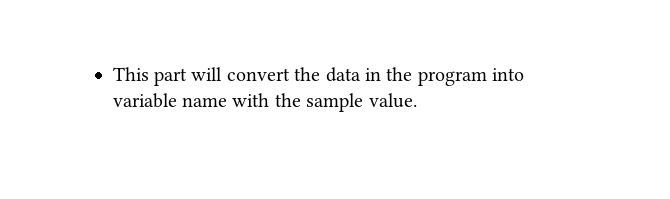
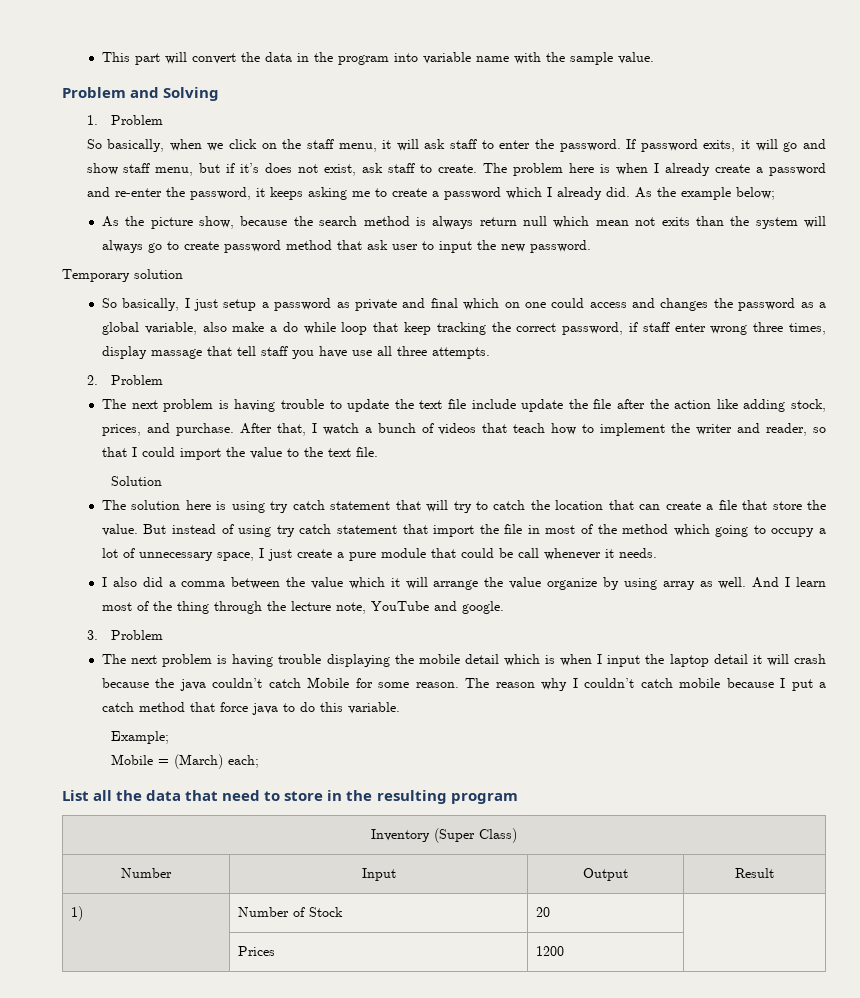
(417, 100) none -> [62,87,220,101] [86,115,164,125] [86,139,826,152] [86,163,826,176] [86,187,775,200] [101,216,827,229] [101,240,591,253] [62,269,183,282] [101,298,827,311] [101,322,827,335] [101,346,490,359] [86,375,164,385] [101,399,826,412] [101,423,827,436] [101,447,378,460] [111,476,163,486] [101,500,827,513] [101,524,826,537] [101,548,657,561] [101,577,826,590] [101,601,504,614] [86,630,164,640] [101,654,826,667] [101,677,826,691] [101,702,400,715] [111,731,170,744] [111,754,260,769] [62,790,518,804] [371,828,517,843] [121,868,172,878] [361,868,396,881] [583,868,628,881] [734,868,774,878] [71,906,84,921] [238,907,344,917] [536,907,551,917] [238,946,276,956] [536,946,565,956] // Problem and Solving // 1. Problem // So basically, when we click on the staff menu, it will ask staff to enter the password. If password exits, it will go and show staff menu, but if it’s does not exist, ask staff to create. The problem here is when I already create a password and re-enter the password, it keeps asking me to create a password which I already did. As the example below; // As the picture show, because the search method is always return null which mean not exits than the system will always go to create password method that ask user to input the new password. // Temporary solution // So basically, I just setup a password as private and final which on one could access and changes the password as a global variable, also make a do while loop that keep tracking the correct password, if staff enter wrong three times, display massage that tell staff you have use all three attempts. // 2. Problem // The next problem is having trouble to update the text file include update the file after the action like adding stock, prices, and purchase. After that, I watch a bunch of videos that teach how to implement the writer and reader, so that I could import the value to the text file. // Solution // The solution here is using try catch statement that will try to catch the location that can create a file that store the value. But instead of using try catch statement that import the file in most of the method which going to occupy a lot of unnecessary space, I just create a pure module that could be call whenever it needs. // I also did a comma between the value which it will arrange the value organize by using array as well. And I learn most of the thing through the lecture note, YouTube and google. // 3. Problem // The next problem is having trouble displaying the mobile detail which is when I input the laptop detail it will crash because the java couldn’t catch Mobile for some reason. The reason why I couldn’t catch mobile because I put a catch method that force java to do this variable. // Example; // Mobile = (March) each; // List all the data that need to store in the resulting program // Inventory (Super Class) // Number | Input | Output | Result // 1) | Number of Stock | 20 | // | Prices | 1200 |

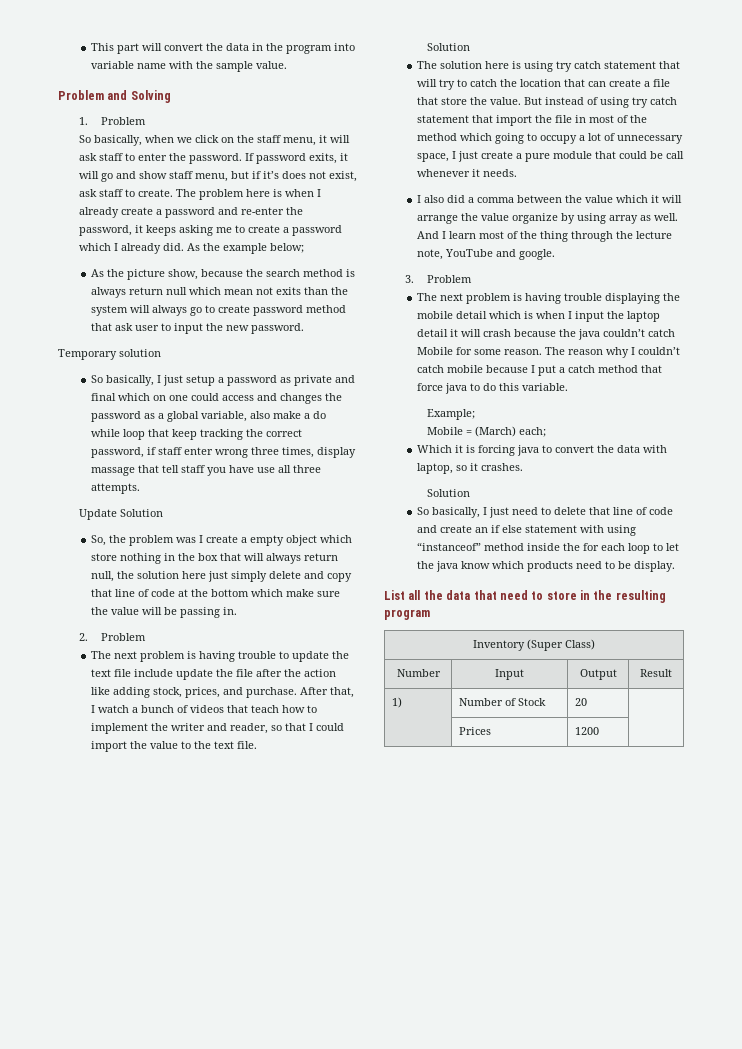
(490, 353) none -> [79,509,164,520] [91,535,353,546] [91,553,339,564] [91,571,353,582] [91,589,341,597] [91,607,238,618] // Update Solution // So, the problem was I create a empty object which store nothing in the box that will always return null, the solution here just simply delete and copy that line of code at the bottom which make sure the value will be passing in.
(260, 761) none -> [417,445,668,456] [417,463,524,474] [426,489,470,497] [417,507,674,518] [417,525,637,536] [417,542,680,554] [417,561,676,572] // Which it is forcing java to convert the data with laptop, so it crashes. // Solution // So basically, I just need to delete that line of code and create an if else statement with using “instanceof” method inside the for each loop to let the java know which products need to be display.

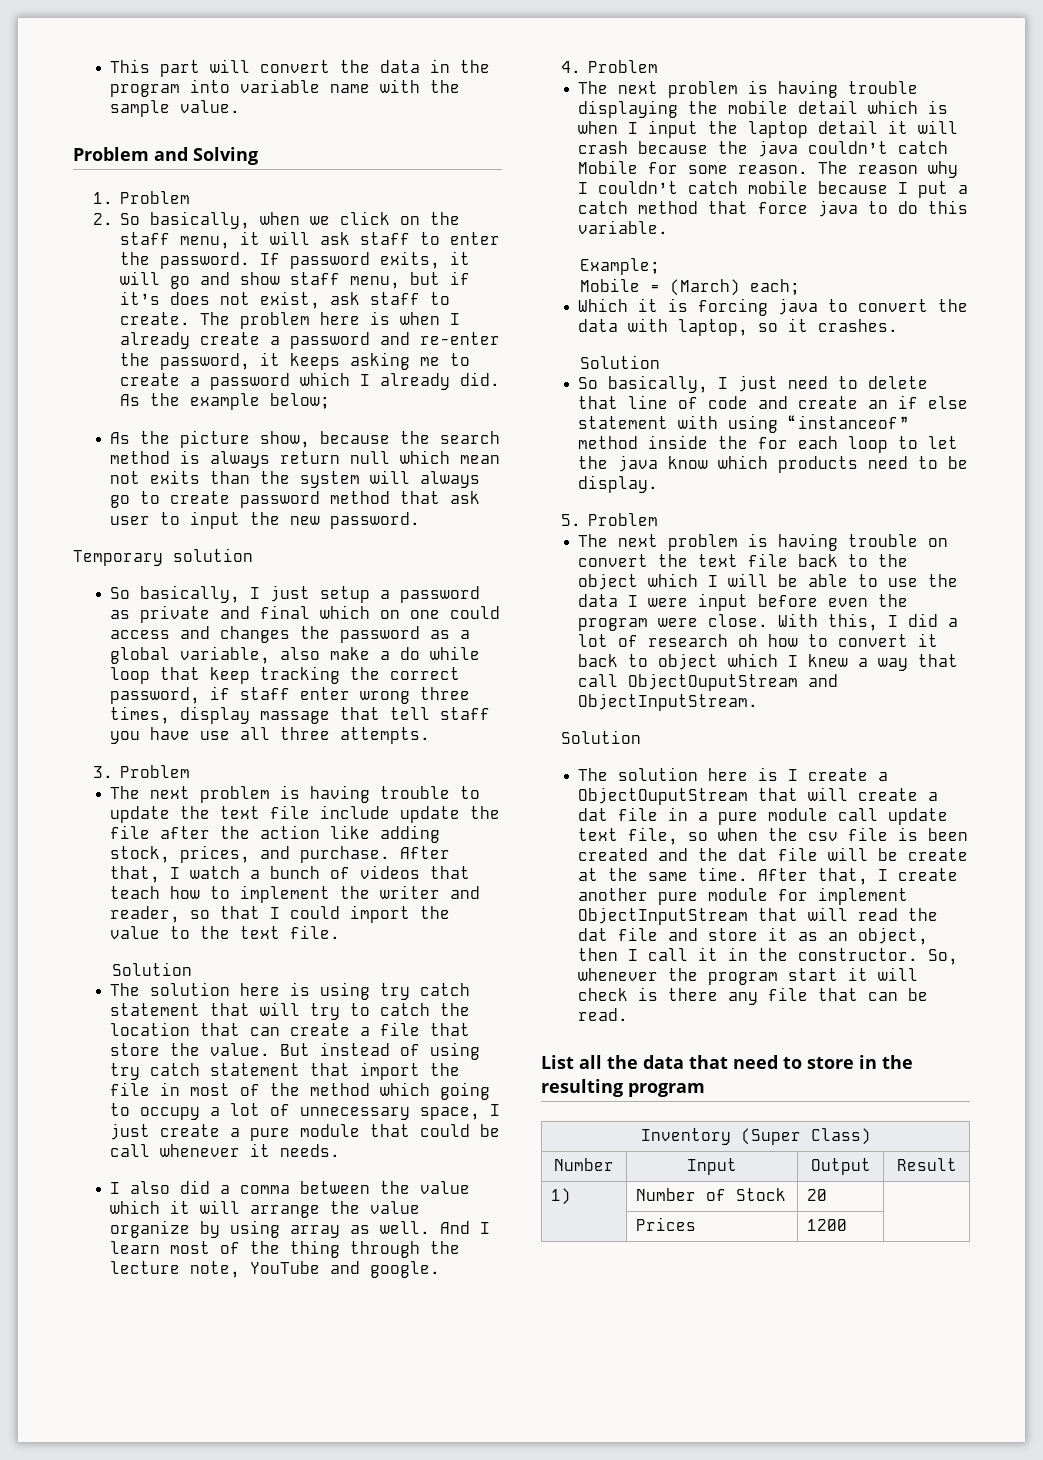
(146, 121) none -> [92,213,113,225] 2.
[79,509,164,520] [91,535,353,546] [91,553,339,564] [91,571,353,582] [91,589,341,597] [91,607,238,618] [79,633,89,641] Update Solution // So, the problem was I create a empty object which store nothing in the box that will always return null, the solution here just simply delete and copy that line of code at the bottom which make sure the value will be passing in. // 2. -> [92,766,113,778] 3.
[405,275,415,283] 3. -> [560,61,581,73] 4.
(676, 566) none -> [560,513,659,526] [577,533,948,551] [577,553,908,567] [577,573,958,590] [577,593,908,611] [577,613,958,631] [577,633,938,647] [577,653,958,671] [577,673,838,691] [577,693,758,711] [560,730,641,744] [577,767,888,781] [577,787,938,805] [577,807,948,825] [577,827,968,845] [577,847,968,861] [577,867,958,885] [577,887,908,905] [577,907,938,925] [577,927,928,945] [577,947,958,965] [577,967,918,985] [577,987,928,1005] [577,1008,628,1021] // 5. Problem // The next problem is having trouble on convert the text file back to the object which I will be able to use the data I were input before even the program were close. With this, I did a lot of research oh how to convert it back to object which I knew a way that call ObjectOuputStream and ObjectInputStream. // Solution // The solution here is I create a ObjectOuputStream that will create a dat file in a pure module call update text file, so when the csv file is been created and the dat file will be create at the same time. After that, I create another pure module for implement ObjectInputStream that will read the dat file and store it as an object, then I call it in the constructor. So, whenever the program start it will check is there any file that can be read.

